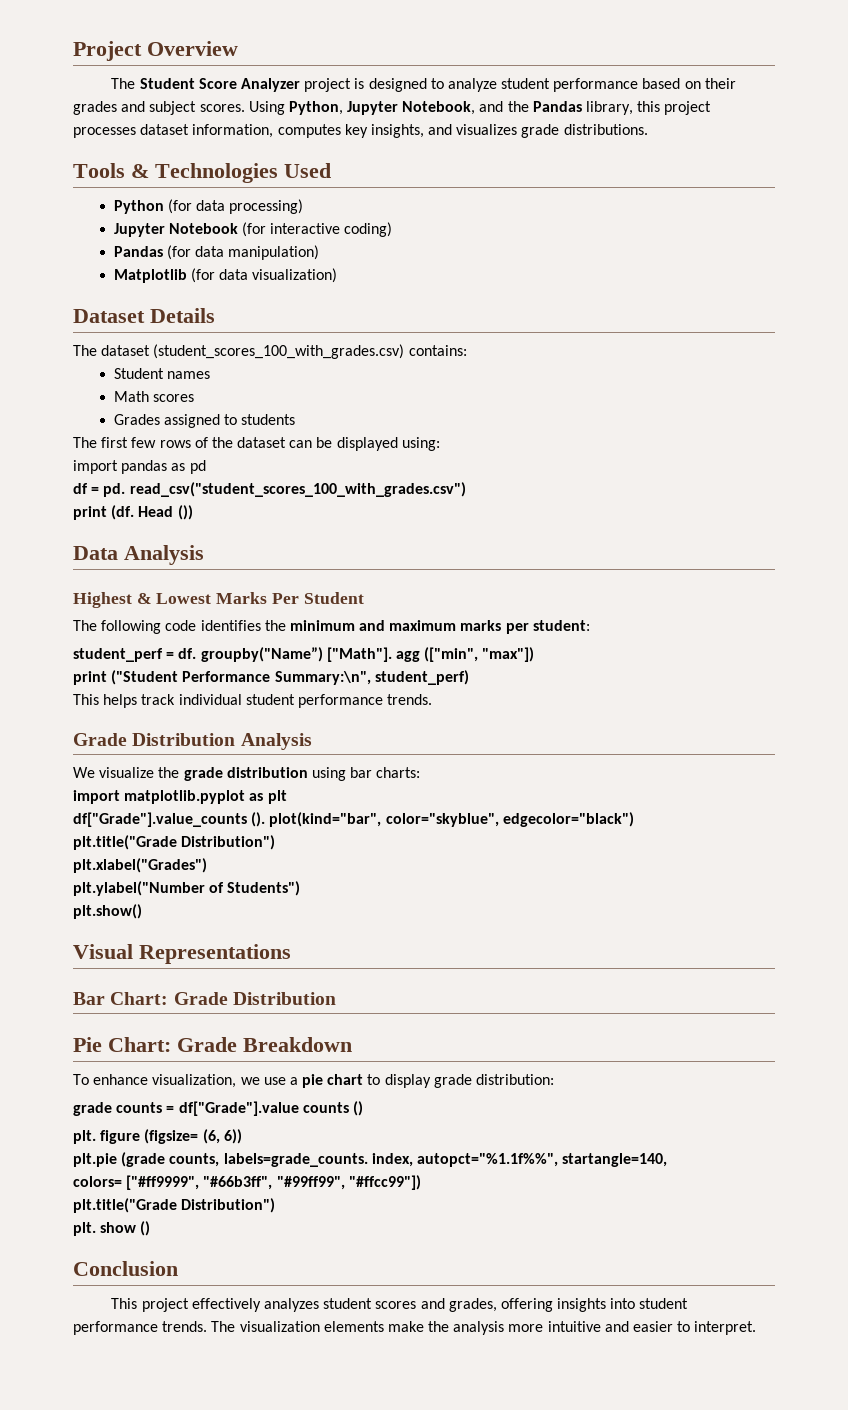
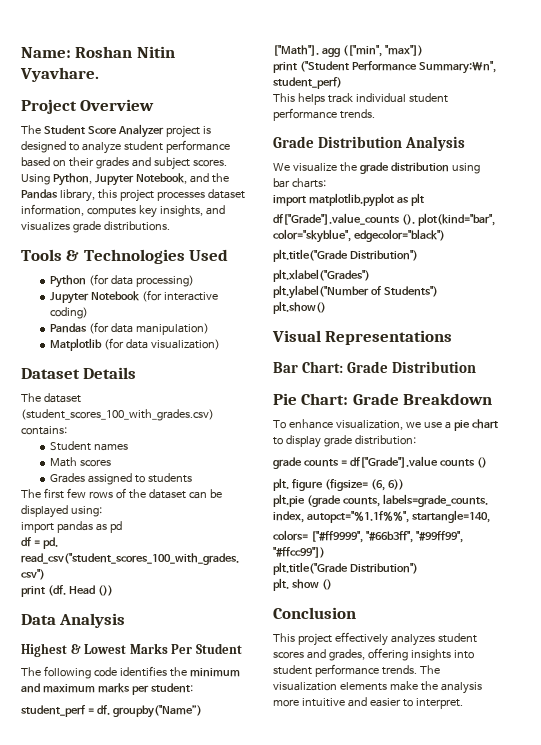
(73, 51) none -> [21,46,175,58] [20,67,99,82] Name: Roshan Nitin Vyavhare. //

